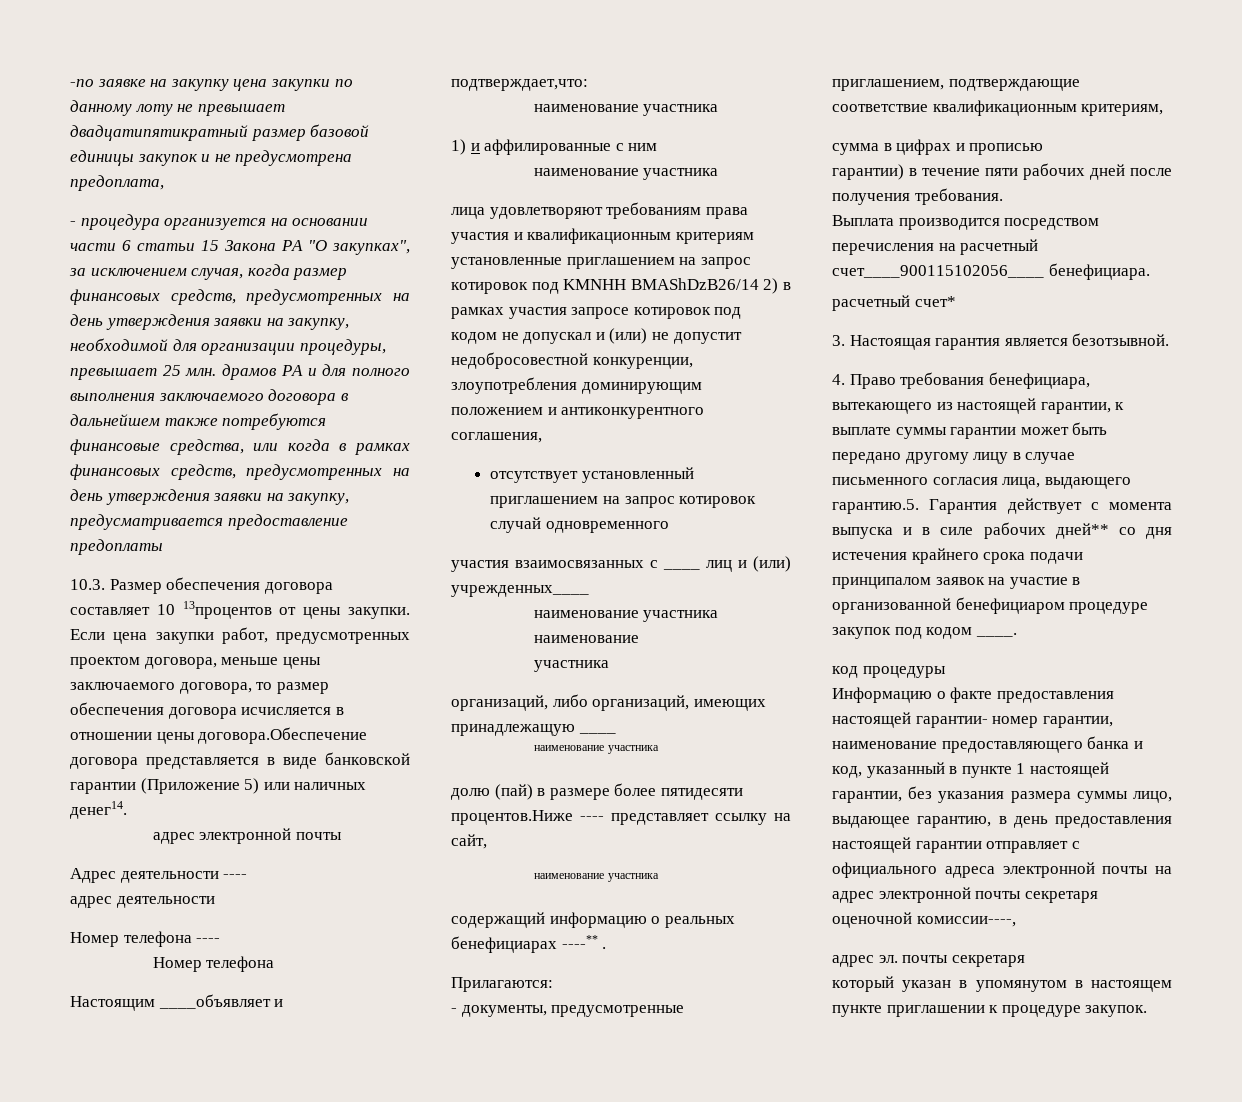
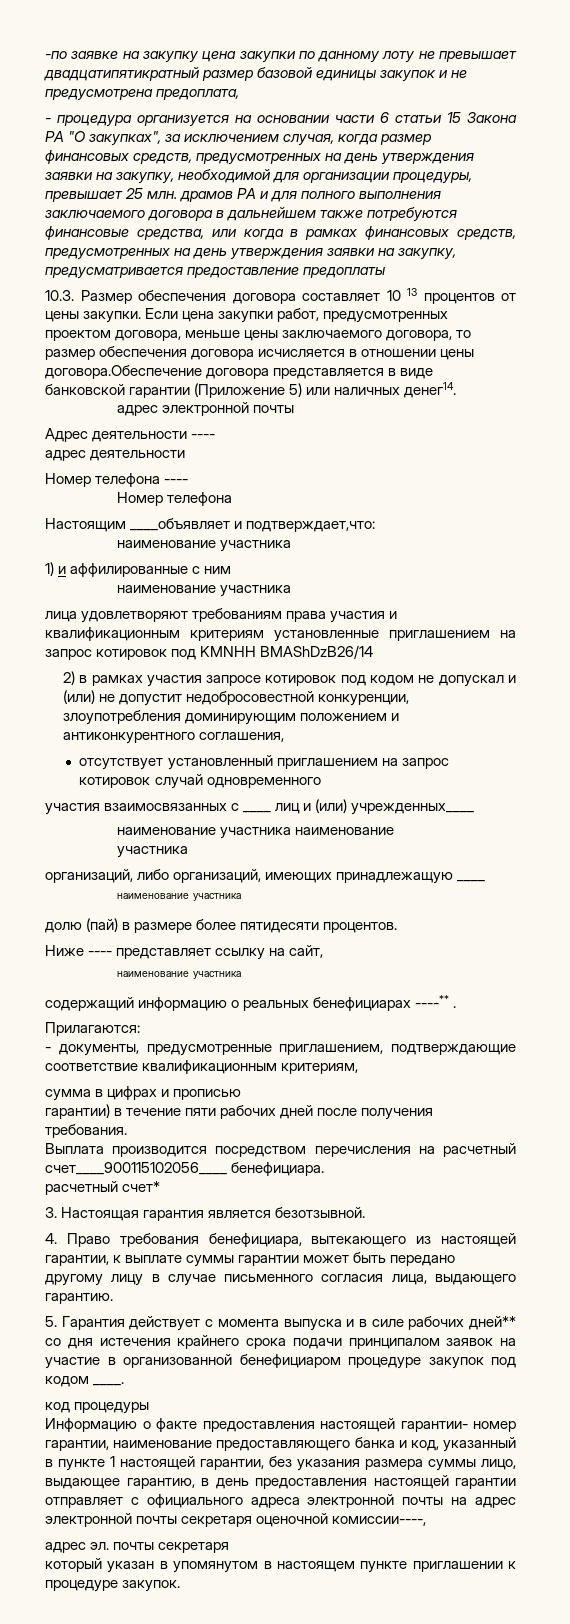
[182,601,272,619] 13процентов -> [407,288,495,304] 13 процентов
(759, 284) none -> (374, 652) //
[451,810,573,825] процентов.Ниже -> [323,922,398,933] [45,945,84,956] процентов. // Ниже
[832,499,919,514] гарантию.5. -> [45,1293,113,1304] [45,1316,57,1327] гарантию. // 5.

